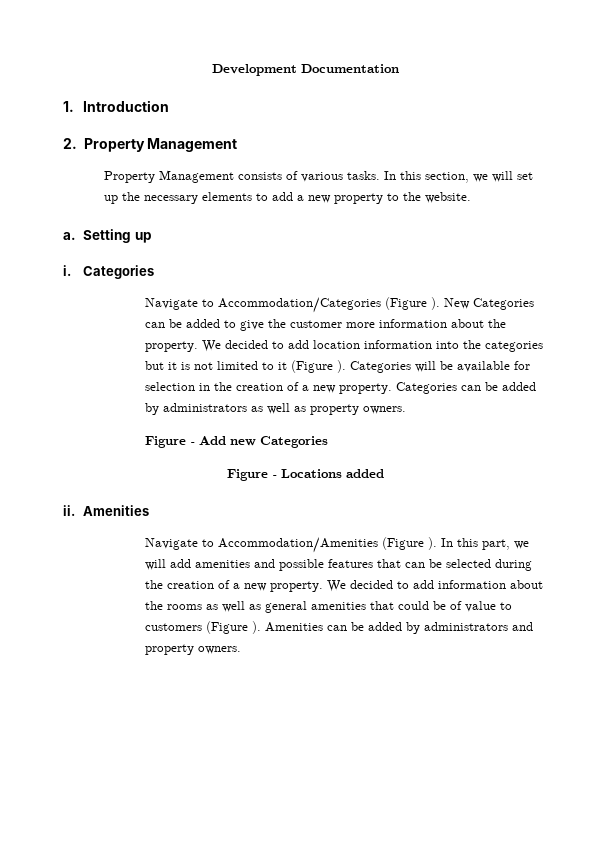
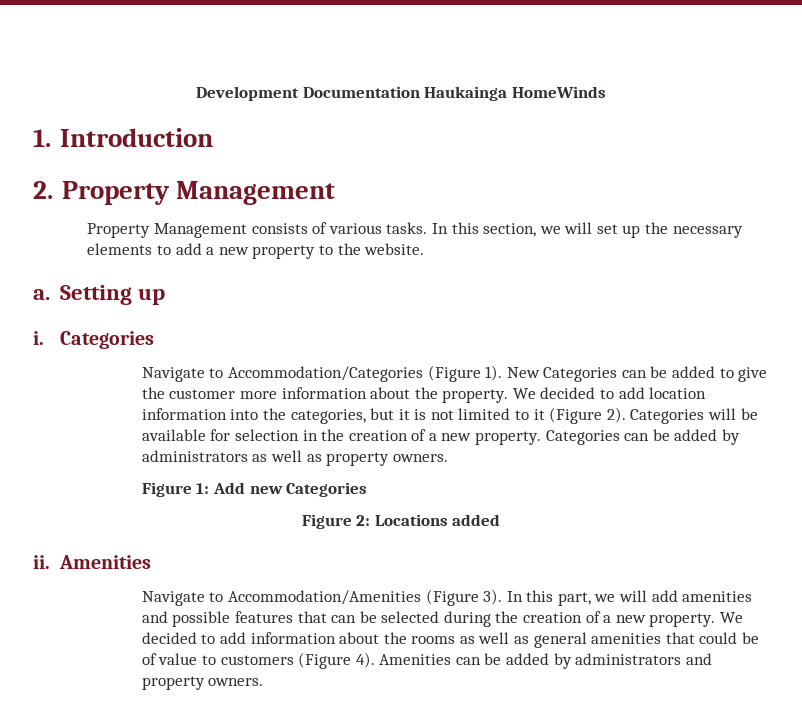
(399, 68) none -> [424,86,606,101] Haukainga HomeWinds
[430,297,440,310] ). -> [485,365,503,381] 1).
[484,341,543,352] categories -> [290,409,366,424] categories,
[336,360,346,373] ). -> [606,407,626,423] 2).
[189,442,195,445] - -> [196,483,210,494] 1:
[271,475,277,478] - -> [356,515,371,526] 2:
[427,537,437,550] ). -> [483,589,503,605] 3).
[251,621,261,634] ). -> [355,652,375,668] 4).

